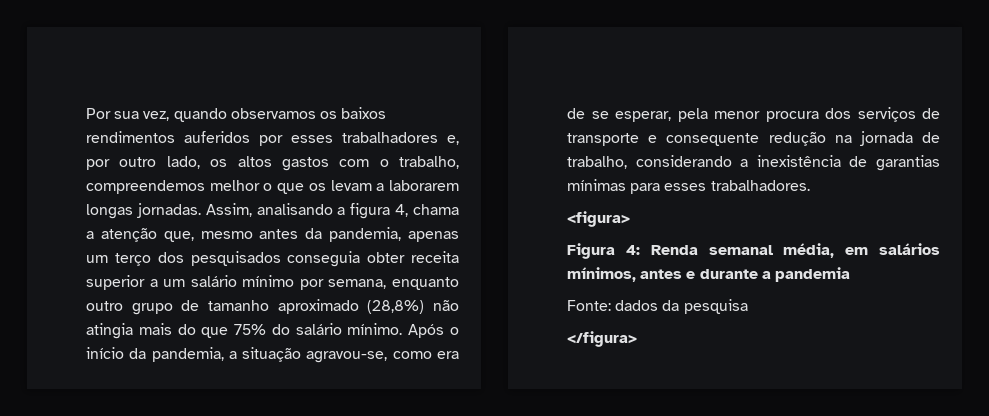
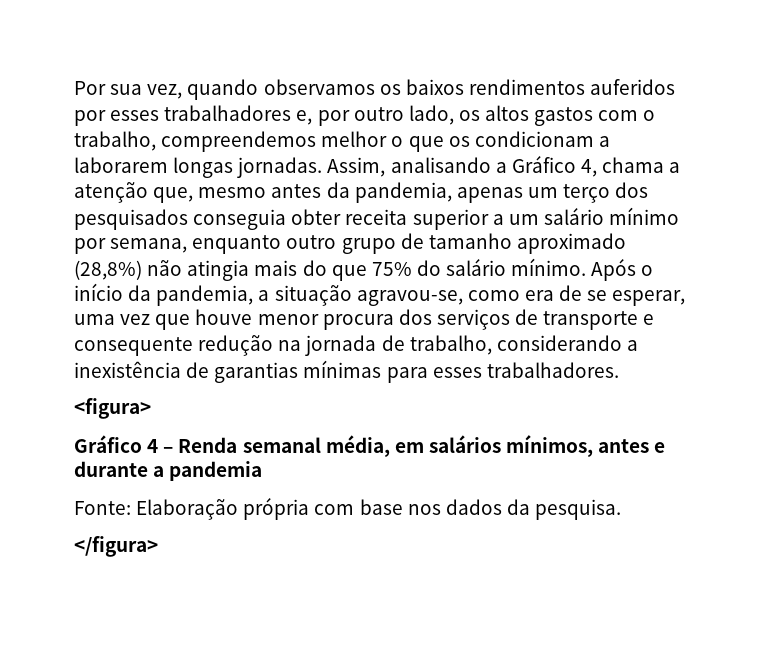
[330,180,372,191] levam -> [474,131,594,147] condicionam
[350,203,391,219] figura -> [511,156,576,173] Gráfico
[677,108,708,122] pela -> [74,309,253,330] uma vez que houve
[567,243,640,259] Figura 4: -> [74,435,174,453] Gráfico 4 –
(611, 305) none -> [136,498,441,520] Elaboração própria com base nos
[683,299,748,314] pesquisa -> [535,499,622,520] pesquisa.

